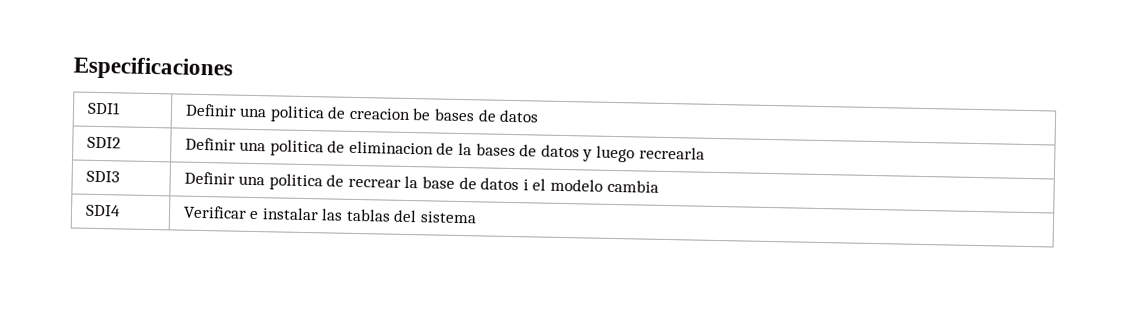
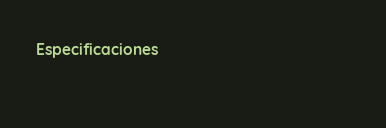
[86,101,121,115] [184,103,540,123] [86,136,121,149] [184,137,705,163] [85,170,120,183] [183,171,659,193] [84,204,121,217] [182,205,478,224] // SDI1 | Definir una politica de creacion be bases de datos // SDI2 | Definir una politica de eliminacion de la bases de datos y luego recrearla // SDI3 | Definir una politica de recrear la base de datos i el modelo cambia // SDI4 | Verificar e instalar las tablas del sistema -> (158, 50) none

